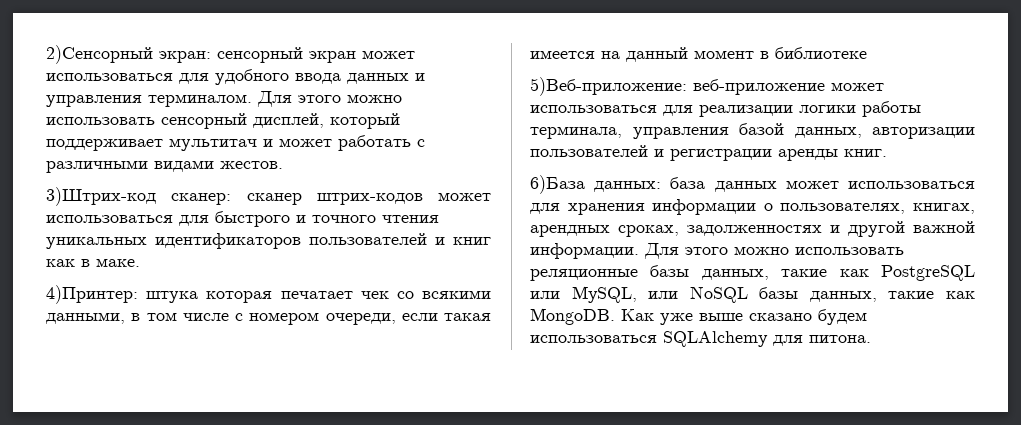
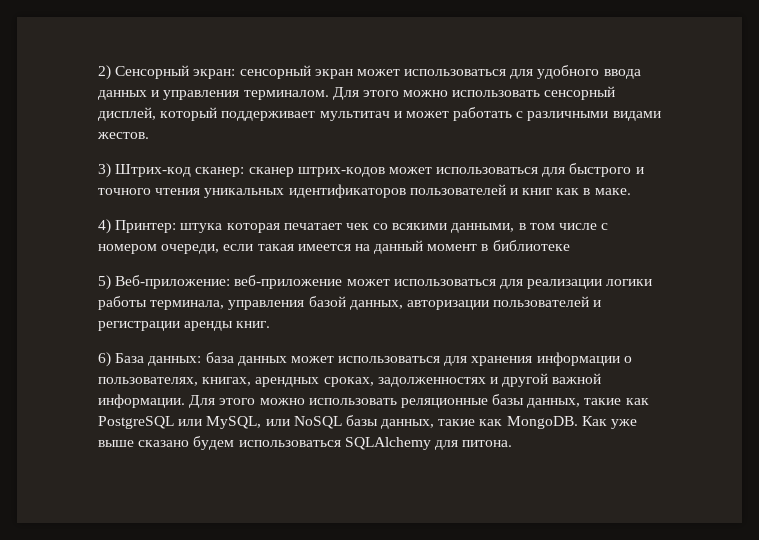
[46,45,153,64] 2)Сенсорный -> [98,65,190,80] 2) Сенсорный
[46,187,156,206] 3)Штрих-код -> [98,163,192,178] 3) Штрих-код
[46,285,138,304] 4)Принтер: -> [98,219,177,234] 4) Принтер:
[530,77,687,96] 5)Веб-приложение: -> [98,275,231,290] 5) Веб-приложение:
[530,175,585,194] 6)База -> [98,352,145,367] 6) База

